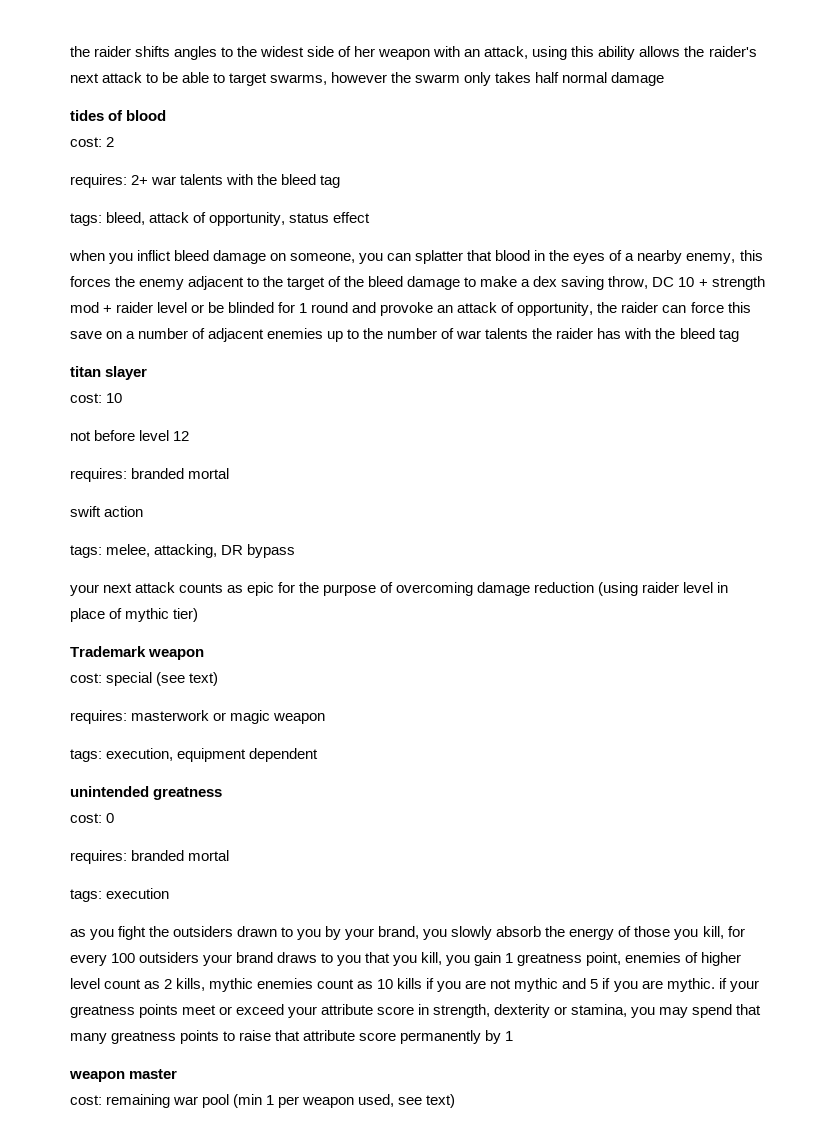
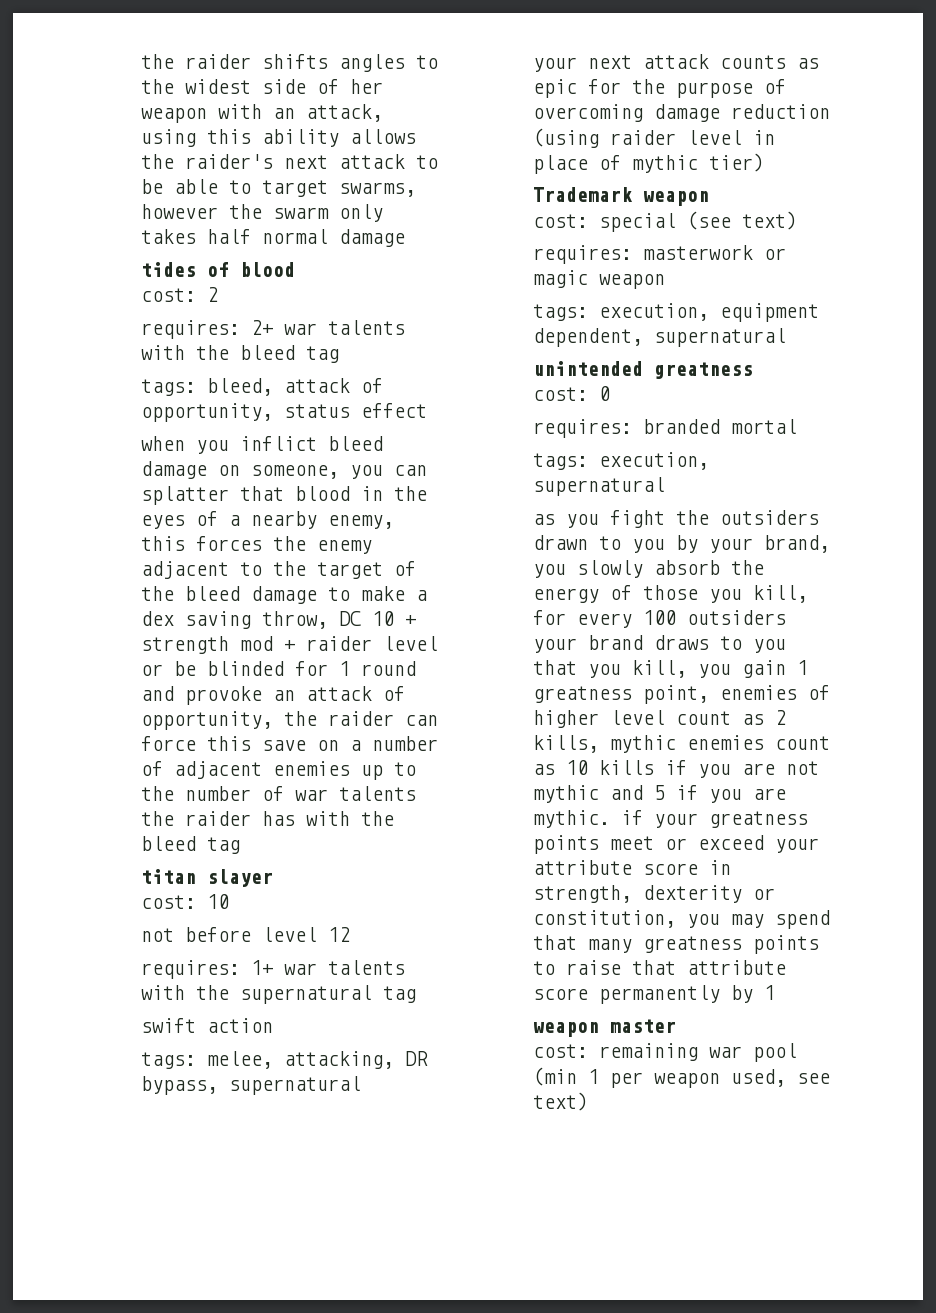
[130,468,229,479] branded mortal -> [250,960,405,975] [140,985,416,1004] 1+ war talents with the supernatural tag
[246,544,295,558] bypass -> [140,1076,361,1095] bypass, supernatural
[248,748,318,762] dependent -> [532,328,786,347] dependent, supernatural
[105,888,169,899] execution -> [598,452,709,470] [532,477,665,496] execution, supernatural
[571,1004,628,1017] stamina, -> [532,910,676,928] constitution,

